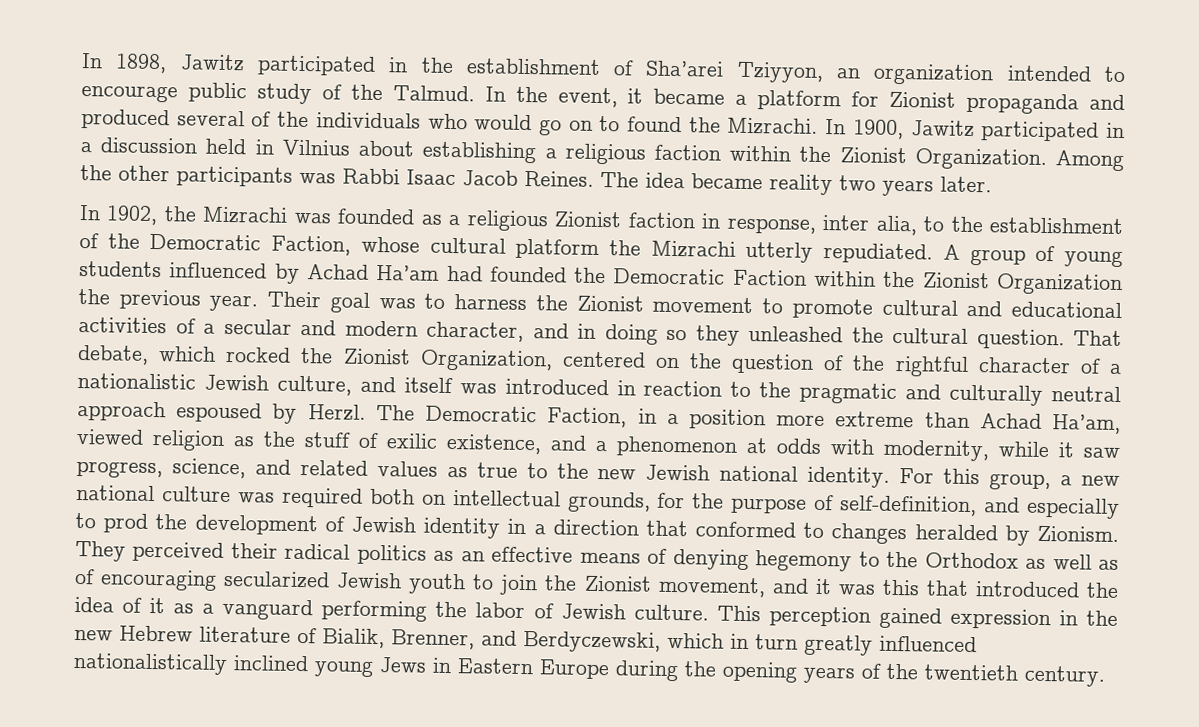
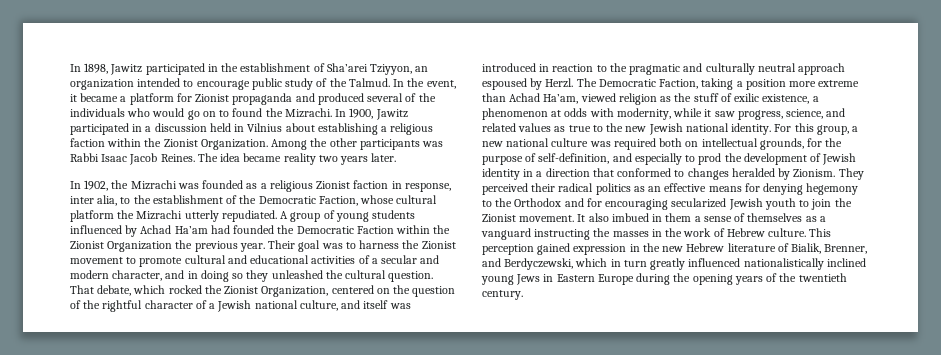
[77,372,269,391] nationalistic Jewish -> [217,300,298,312] Jewish national
[637,408,657,424] in -> [701,78,734,90] taking
[550,435,587,451] and -> (810, 99) none
[647,548,668,564] of -> [744,183,760,192] for
[1025,554,1120,571] [74,568,95,585] as well as of -> [564,198,602,207] and for
[657,576,1119,598] [74,596,626,622] movement, and it was this that introduced the idea of it as a vanguard performing the labor of Jewish -> [519,213,826,222] [481,228,765,240] movement. It also imbued in them a sense of themselves as a vanguard instructing the masses in the work of Hebrew

